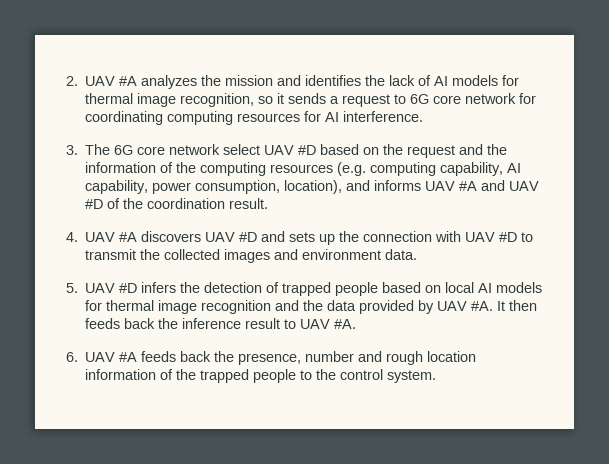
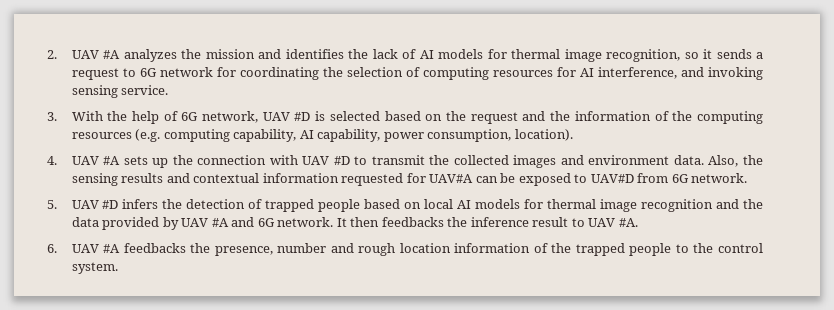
[433,95,462,104] core -> (157, 72) none
(164, 118) none -> [322,67,420,77] the selection of
[343,111,424,122] [66,144,317,155] interference. // 3. The 6G core network select UAV #D -> [597,67,763,80] [71,85,169,98] [47,111,380,124] interference, and invoking sensing service. // 3. With the help of 6G network, UAV #D is selected
[284,180,540,194] [85,198,269,209] location), and informs UAV #A and UAV #D of the coordination result. -> [514,129,573,141] location).
[141,231,286,242] discovers UAV #D and -> (121, 160) none
(418, 254) none -> [708,155,763,167] [71,173,748,186] Also, the sensing results and contextual information requested for UAV#A can be exposed to UAV#D from 6G network.
[471,300,538,311] [85,318,156,329] #A. It then feeds back -> [211,217,444,227] #A and 6G network. It then feedbacks
[141,351,212,362] feeds back -> [123,243,186,253] feedbacks

